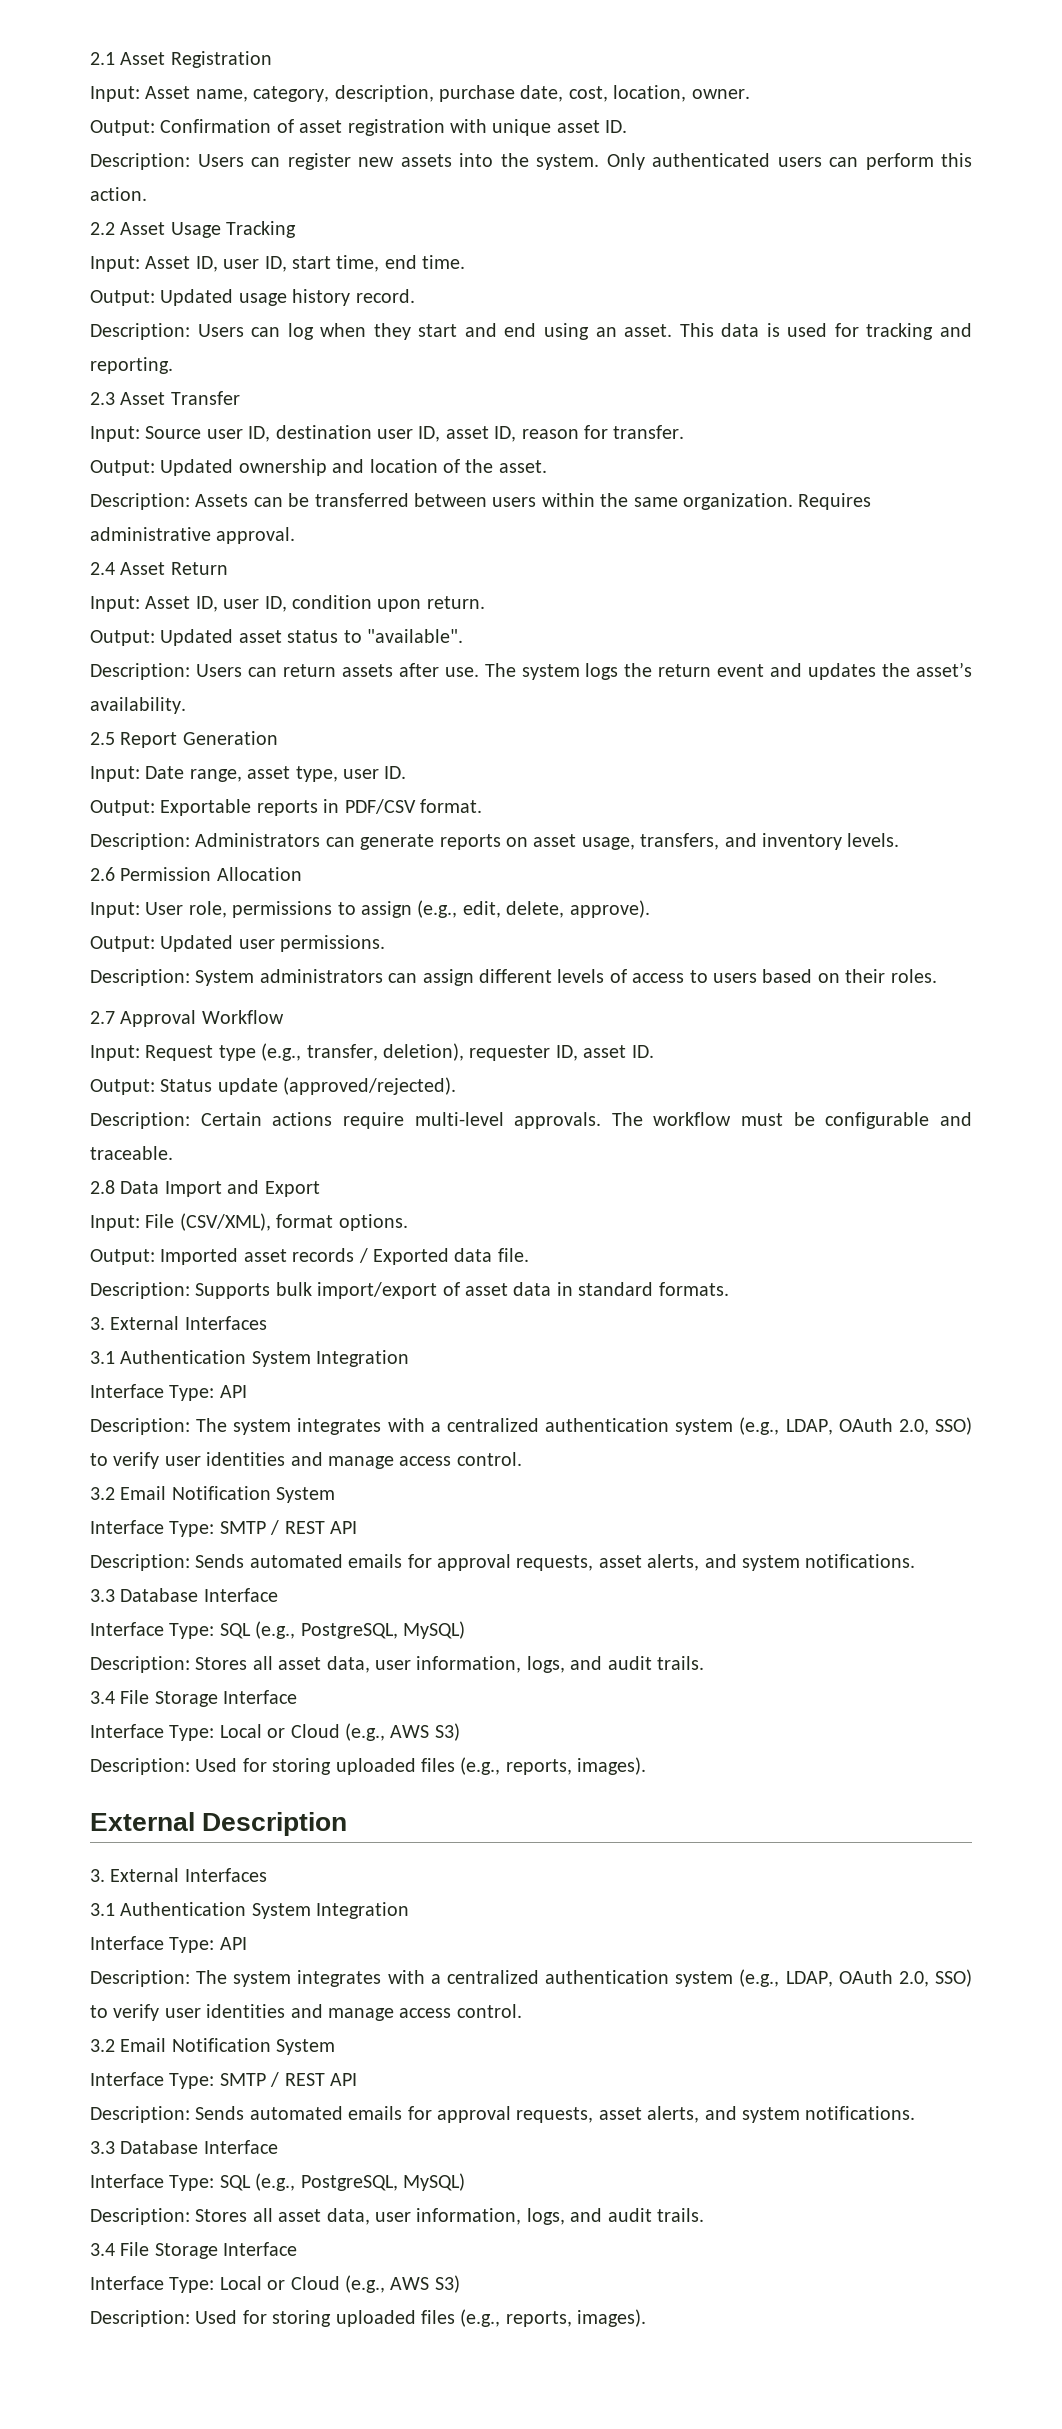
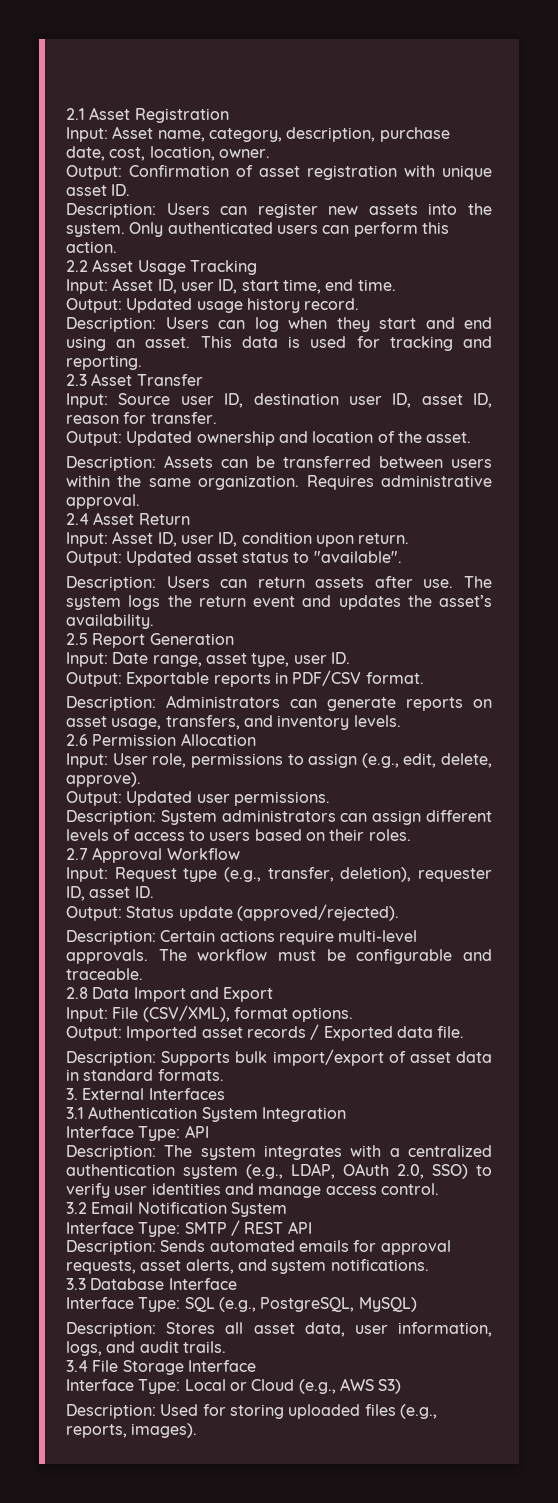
[90,1812,348,1836] [90,1868,267,1882] [90,1902,410,1919] [90,1936,247,1953] [90,1969,973,1987] [90,2004,522,2021] [90,2038,336,2055] [90,2072,357,2089] [90,2106,916,2123] [90,2140,278,2154] [90,2173,465,2191] [90,2208,704,2225] [90,2242,298,2259] [90,2275,460,2293] [90,2309,647,2327] // External Description // 3. External Interfaces // 3.1 Authentication System Integration // Interface Type: API // Description: The system integrates with a centralized authentication system (e.g., LDAP, OAuth 2.0, SSO) to verify user identities and manage access control. // 3.2 Email Notification System // Interface Type: SMTP / REST API // Description: Sends automated emails for approval requests, asset alerts, and system notifications. // 3.3 Database Interface // Interface Type: SQL (e.g., PostgreSQL, MySQL) // Description: Stores all asset data, user information, logs, and audit trails. // 3.4 File Storage Interface // Interface Type: Local or Cloud (e.g., AWS S3) // Description: Used for storing uploaded files (e.g., reports, images). -> (198, 1430) none

